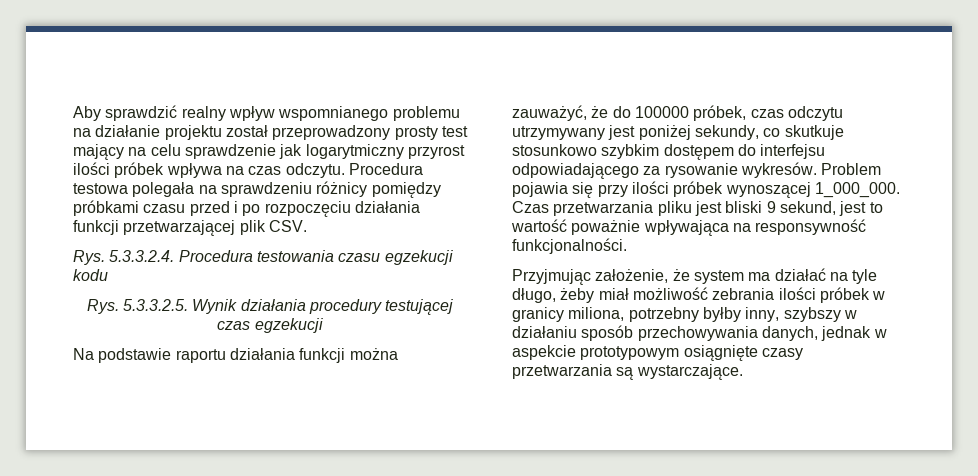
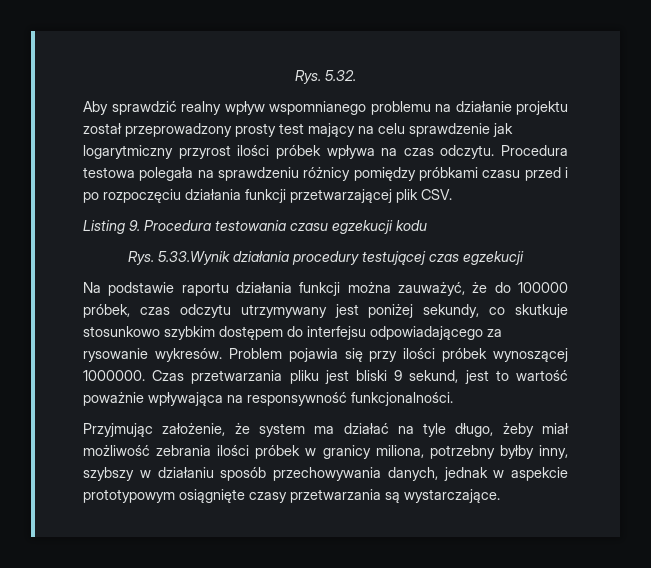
(73, 113) none -> [295,70,356,84] Rys. 5.32. //
[73,250,175,265] Rys. 5.3.3.2.4. -> [83,220,140,234] Listing 9.
[123,299,238,314] 5.3.3.2.5. Wynik -> [158,251,230,265] 5.33.Wynik
[814,182,900,198] 1_000_000. -> [83,370,145,381] 1000000.

